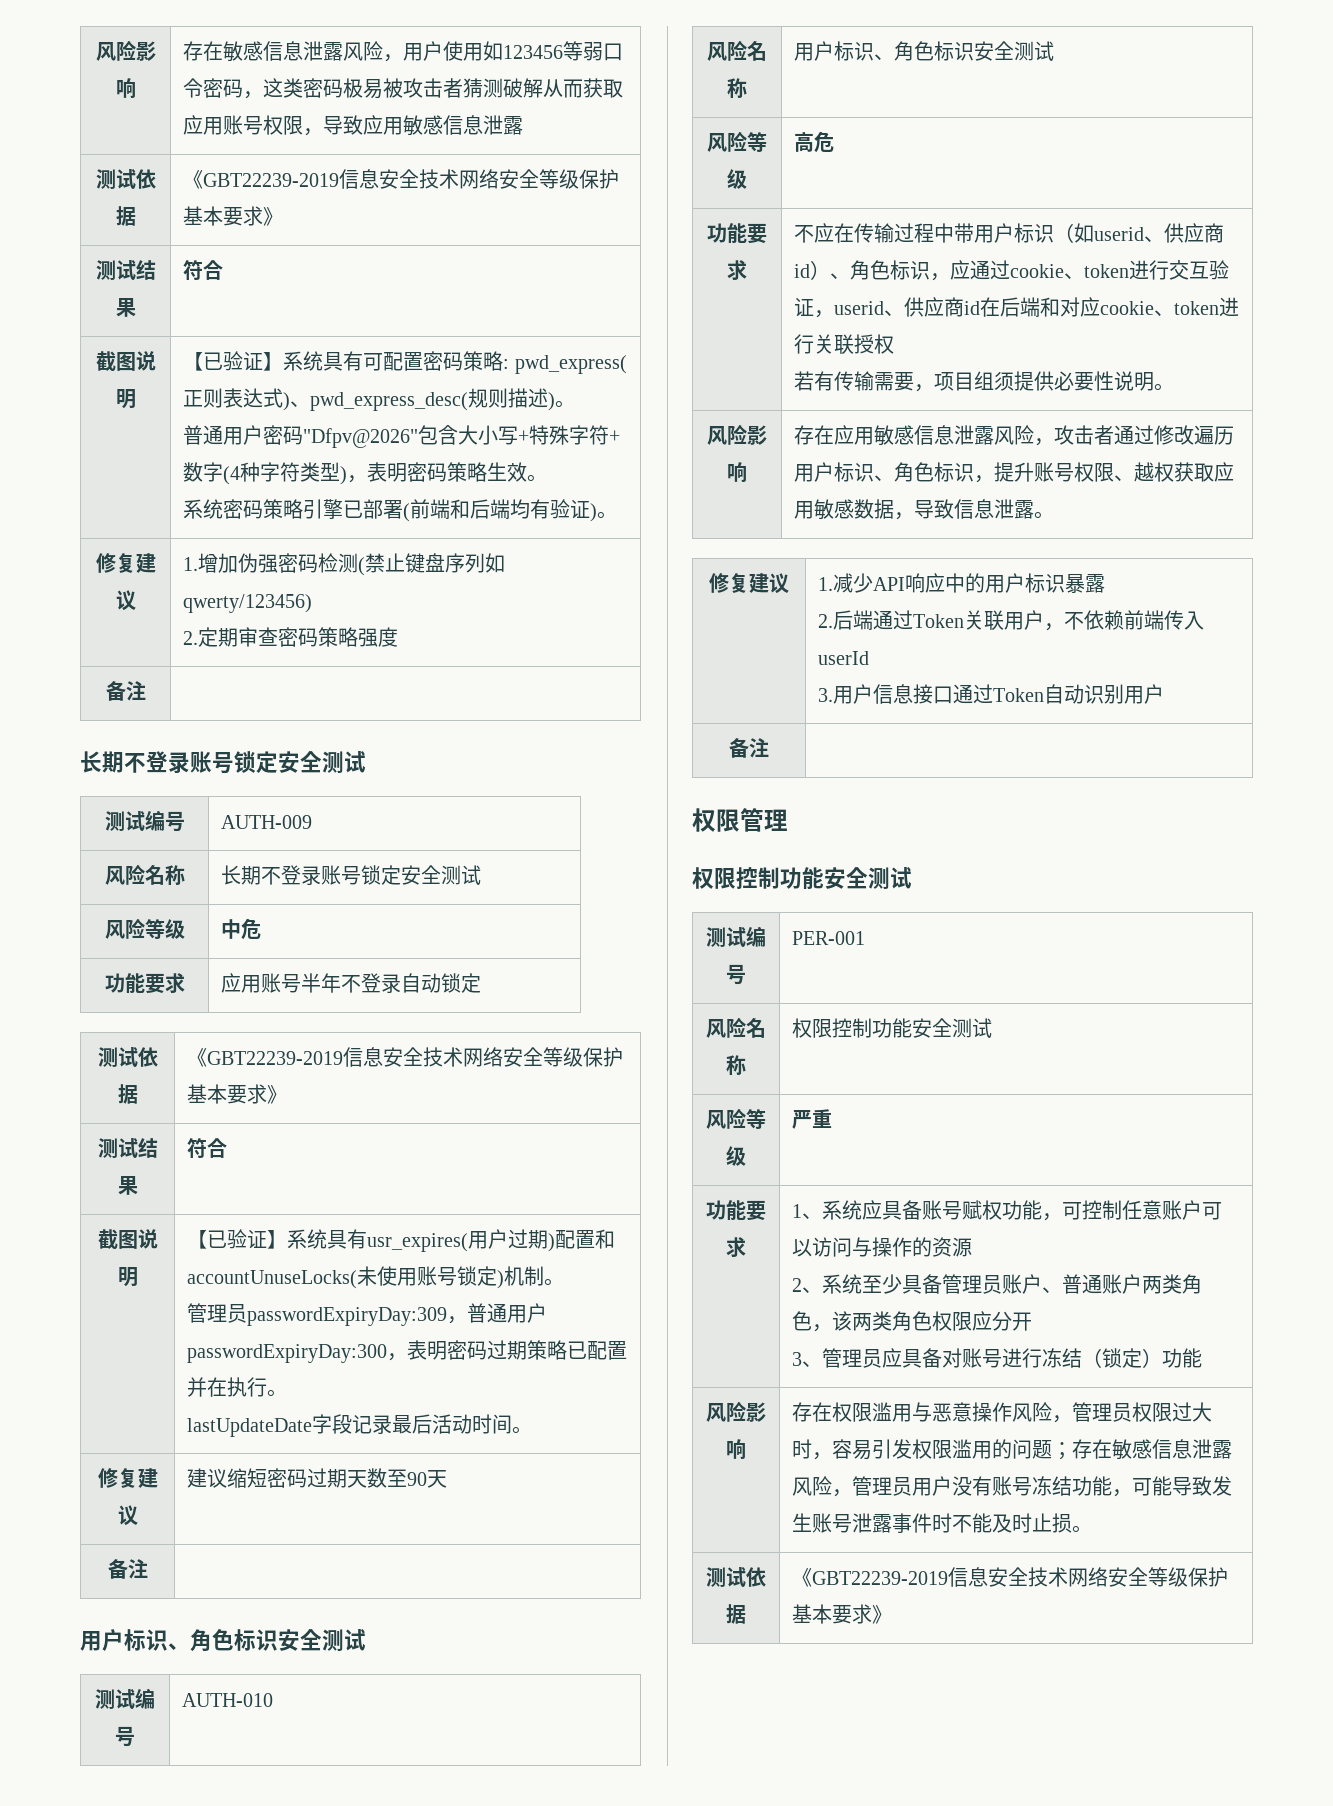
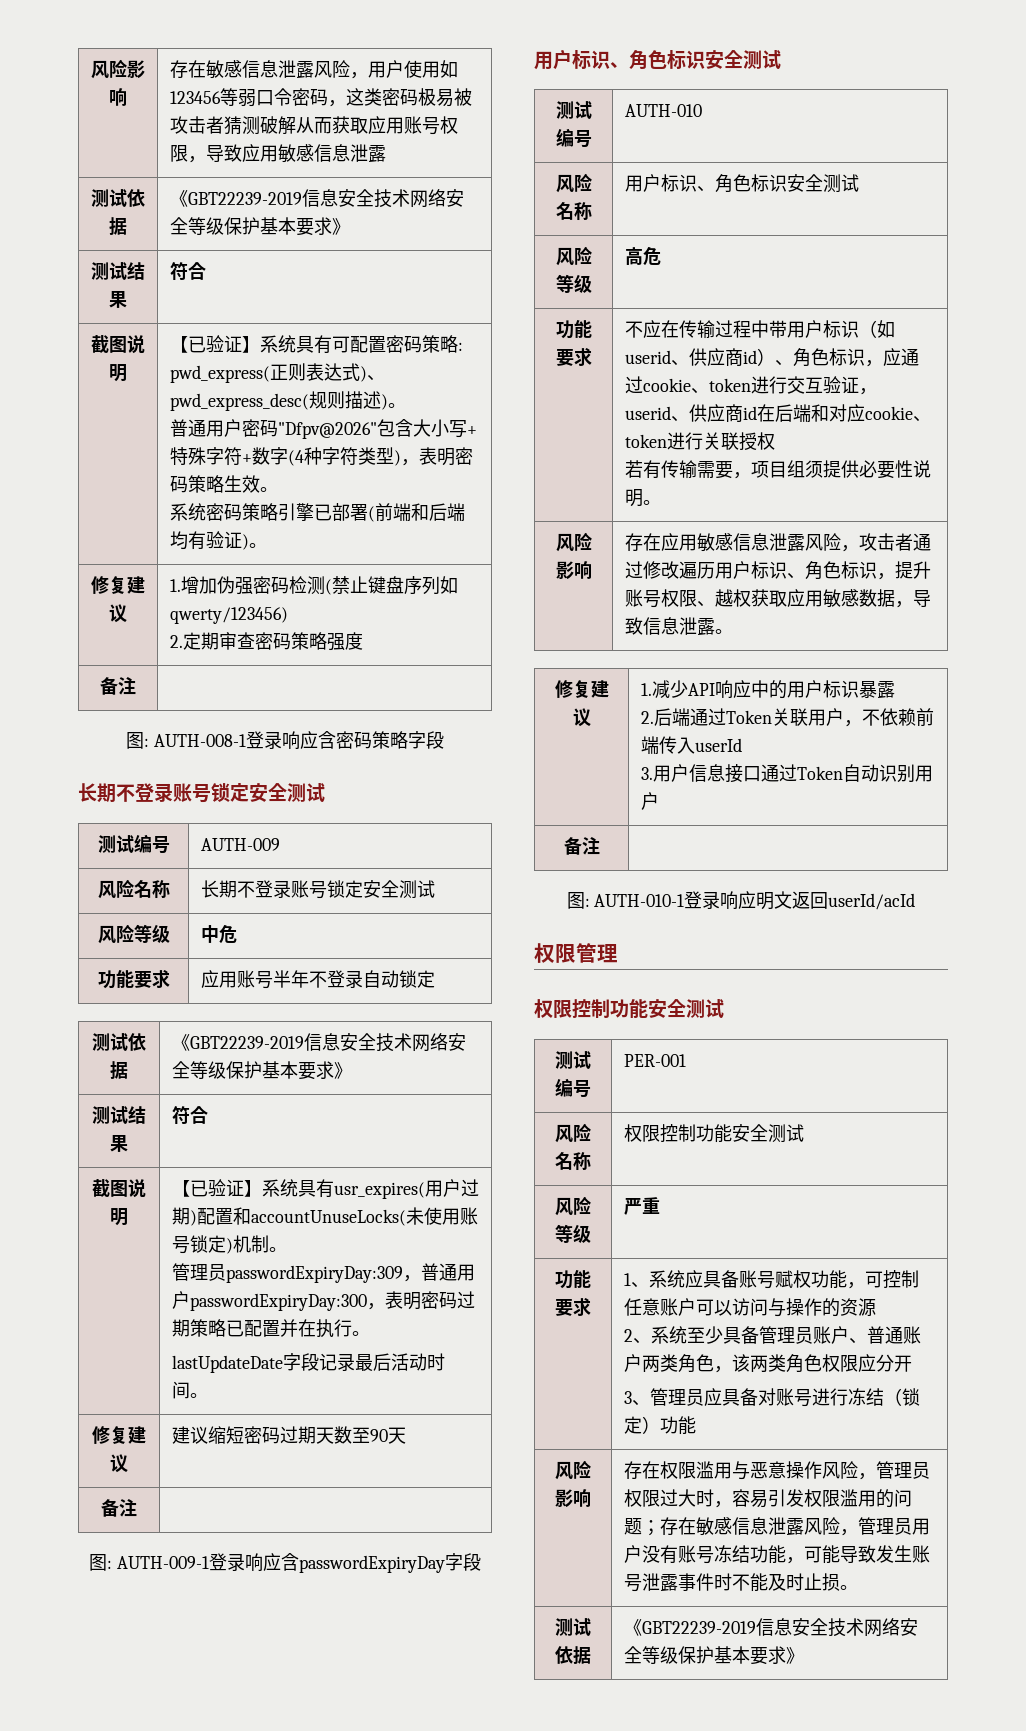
(146, 691) none -> [126,731,444,750] // 图: AUTH-008-1登录响应含密码策略字段
(148, 1569) none -> [89,1553,481,1573] // 图: AUTH-009-1登录响应含passwordExpiryDay字段
(769, 748) none -> [566,891,916,910] // 图: AUTH-010-1登录响应明文返回userId/acId

